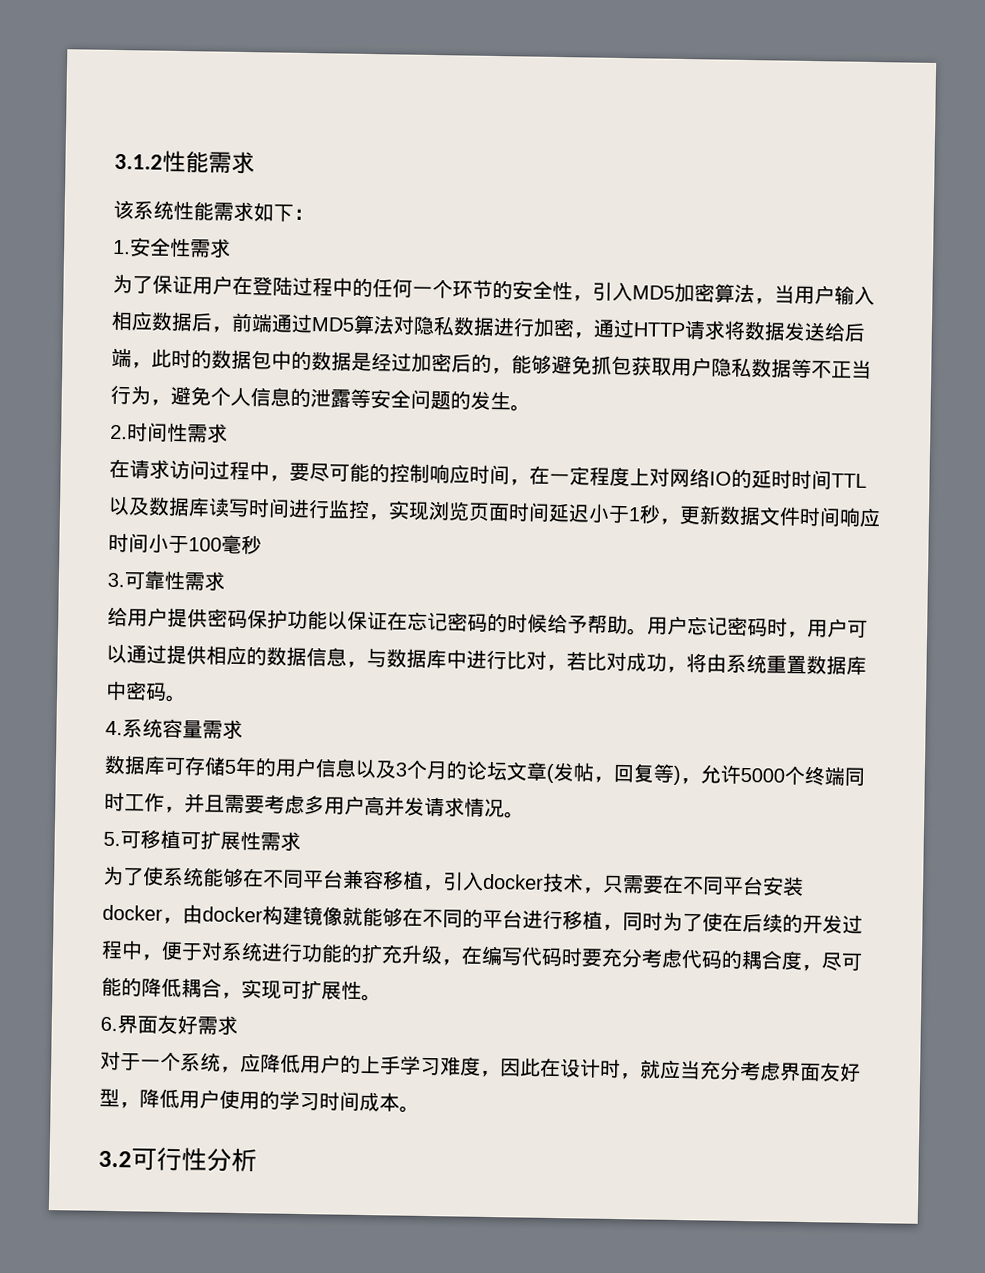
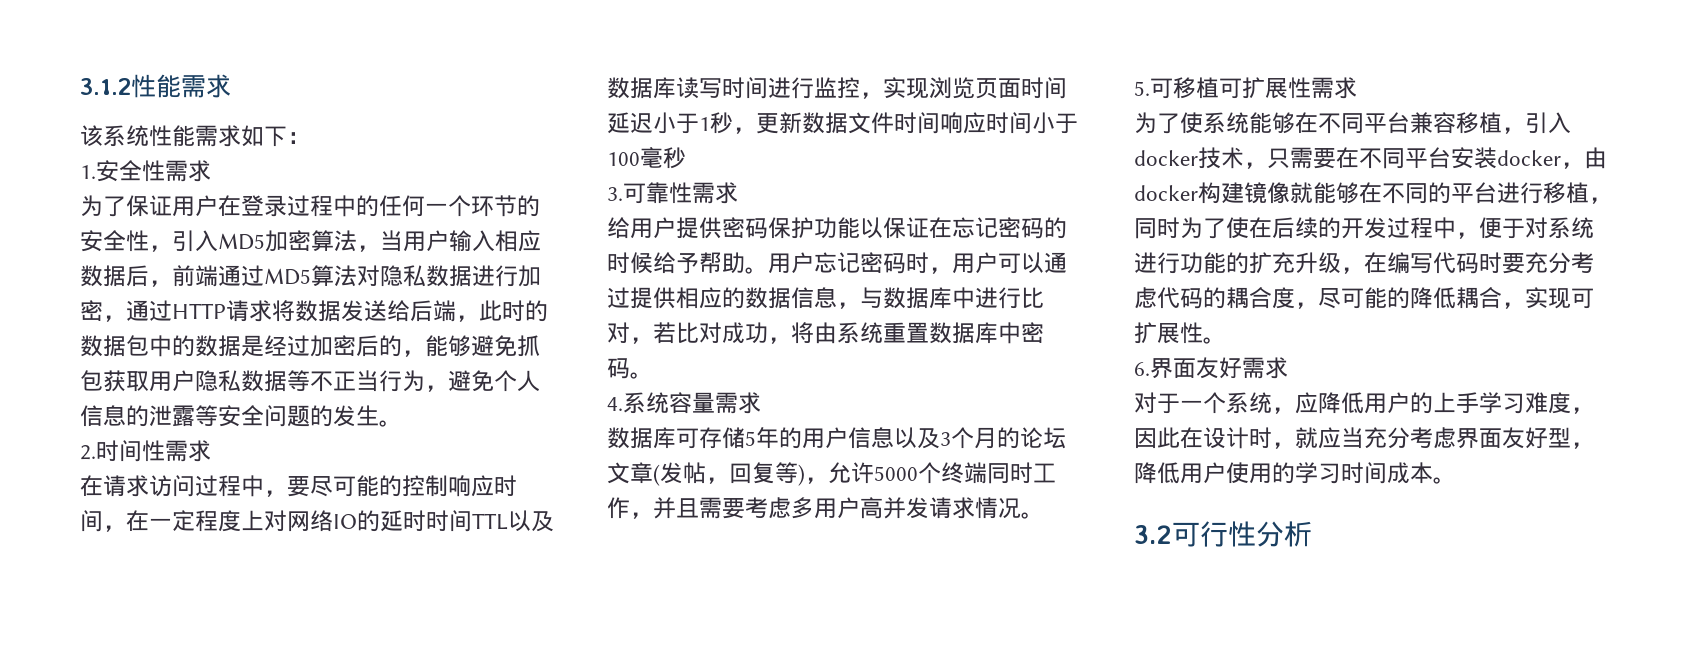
[272,276,293,296] 陆 -> [264,195,287,217] 录

